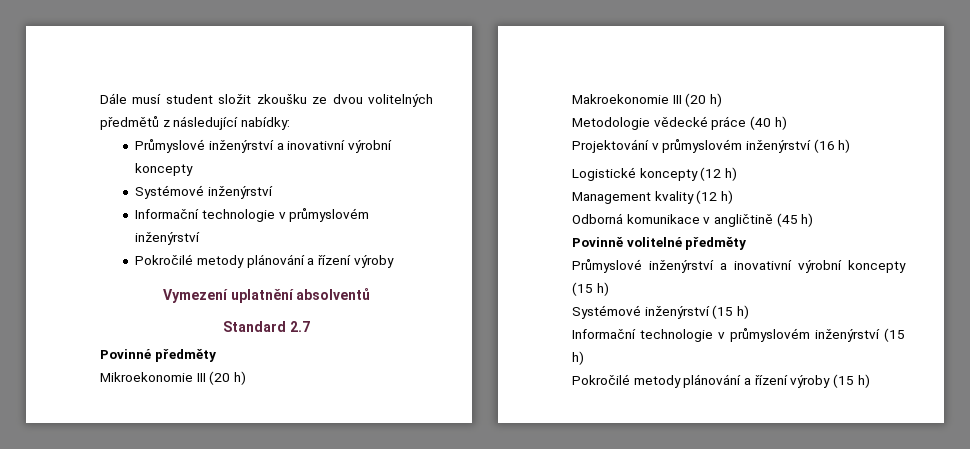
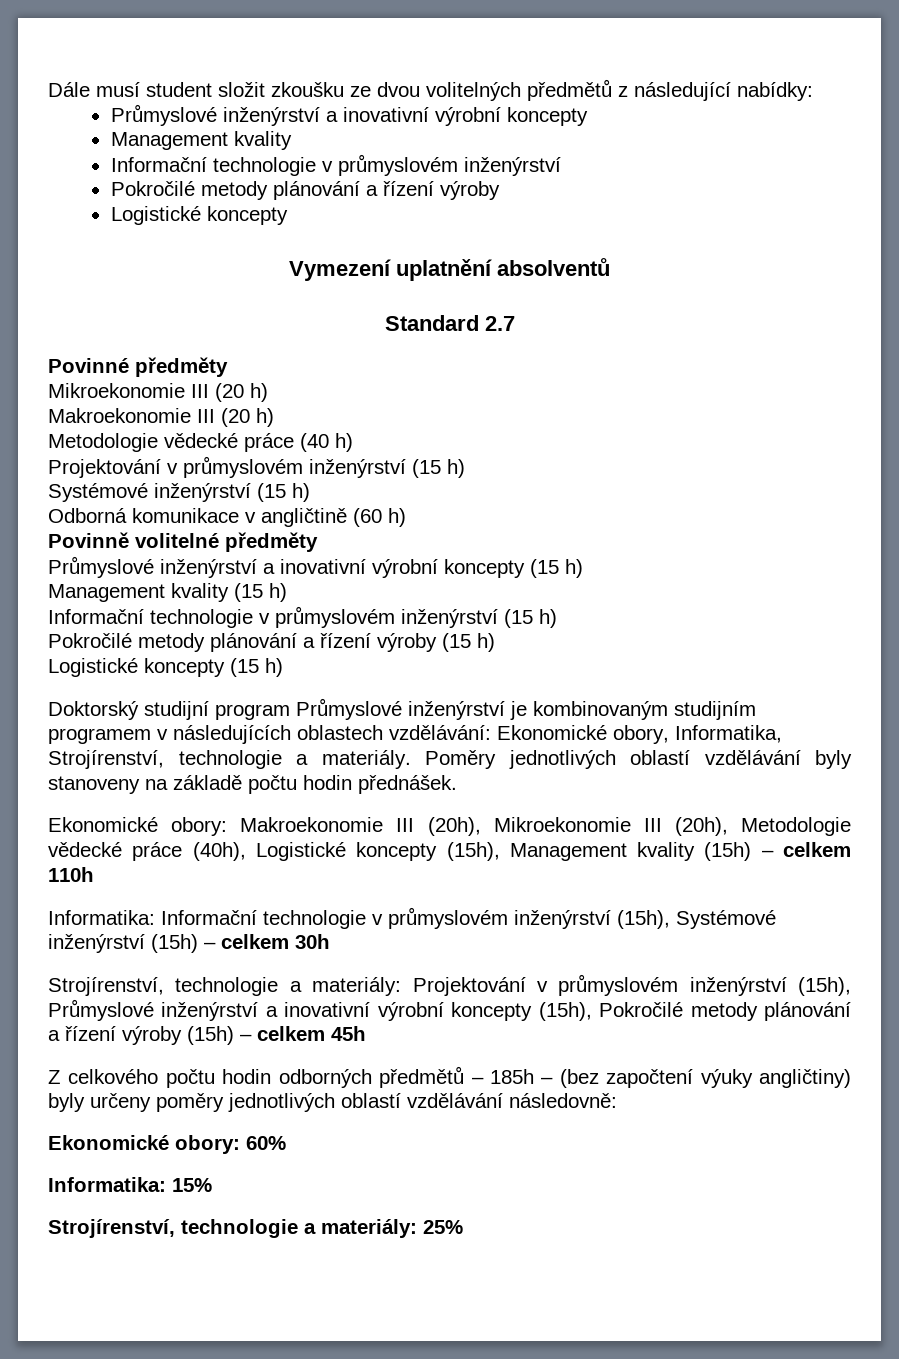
[135,185,274,199] Systémové inženýrství -> [110,131,292,150] Management kvality
(394, 261) none -> [110,206,288,225] // Logistické koncepty
[813,139,851,153] [572,167,737,181] [572,190,718,204] (16 h) // Logistické koncepty (12 h) // Management kvality (12 -> [412,459,465,478] [48,483,286,502] (15 h) // Systémové inženýrství (15
[776,213,798,227] (45 -> [353,508,382,527] (60
[572,305,710,319] Systémové inženýrství -> [48,583,229,602] Management kvality
(870, 381) none -> [48,658,283,677] [48,698,756,720] [48,725,782,744] [48,750,852,769] [48,775,457,794] [48,817,851,836] [48,842,851,861] [48,867,94,882] [48,907,776,929] [48,934,330,953] [48,974,851,996] [48,999,852,1021] [48,1026,366,1045] [48,1066,851,1088] [48,1093,617,1112] [48,1135,286,1154] [48,1177,212,1192] [48,1219,463,1238] // Logistické koncepty (15 h) // Doktorský studijní program Průmyslové inženýrství je kombinovaným studijním programem v následujících oblastech vzdělávání: Ekonomické obory, Informatika, Strojírenství, technologie a materiály. Poměry jednotlivých oblastí vzdělávání byly stanoveny na základě počtu hodin přednášek. // Ekonomické obory: Makroekonomie III (20h), Mikroekonomie III (20h), Metodologie vědecké práce (40h), Logistické koncepty (15h), Management kvality (15h) – celkem 110h // Informatika: Informační technologie v průmyslovém inženýrství (15h), Systémové inženýrství (15h) – celkem 30h // Strojírenství, technologie a materiály: Projektování v průmyslovém inženýrství (15h), Průmyslové inženýrství a inovativní výrobní koncepty (15h), Pokročilé metody plánování a řízení výroby (15h) – celkem 45h // Z celkového počtu hodin odborných předmětů – 185h – (bez započtení výuky angličtiny) byly určeny poměry jednotlivých oblastí vzdělávání následovně: // Ekonomické obory: 60% // Informatika: 15% // Strojírenství, technologie a materiály: 25%

